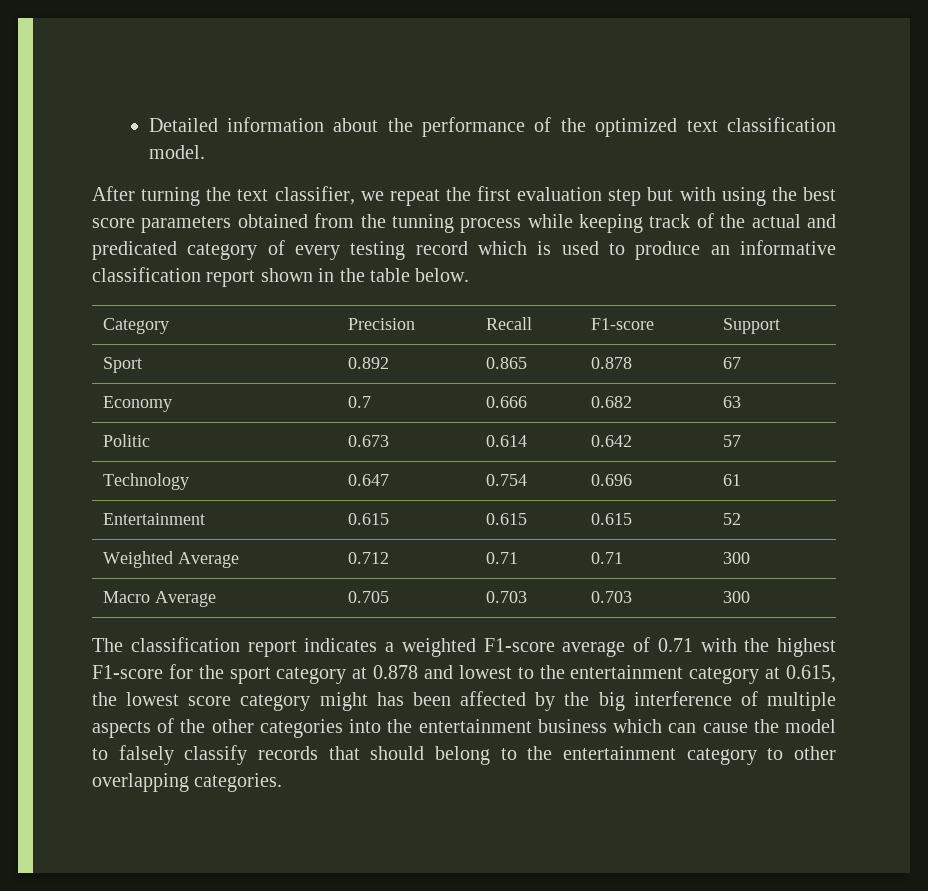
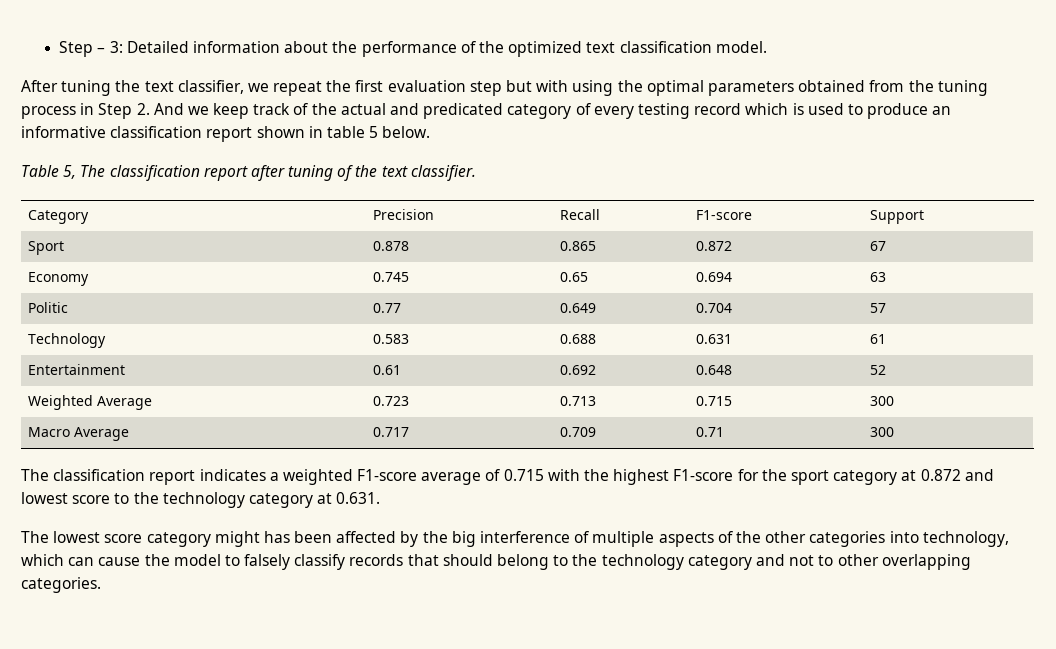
(148, 125) none -> [59,41,123,57] Step – 3:
[141,187,201,206] turning -> [61,80,112,96] tuning
[802,187,836,201] [92,218,135,228] best score -> [646,80,704,96] optimal
[391,214,644,233] tunning process while keeping -> [937,80,988,96] [21,103,250,119] tuning process in Step 2. And we keep
[339,268,470,282] the table below. -> [326,126,431,138] [21,165,476,181] table 5 below. // Table 5, The classification report after tuning of the text classifier.
[348,357,390,369] 0.892 -> [372,241,409,251] 0.878
[591,357,633,369] 0.878 -> [695,241,732,251] 0.872
[348,396,372,408] [486,396,528,408] [591,396,633,408] 0.7 | 0.666 | 0.682 -> [372,272,409,282] [559,272,588,282] [695,272,732,282] 0.745 | 0.65 | 0.694
[348,435,390,447] [486,435,528,447] [591,435,633,447] 0.673 | 0.614 | 0.642 -> [372,303,401,313] [559,303,596,313] [695,303,732,313] 0.77 | 0.649 | 0.704
[348,474,390,486] [486,474,528,486] [591,474,633,486] 0.647 | 0.754 | 0.696 -> [372,334,409,344] [559,334,596,344] [695,334,732,344] 0.583 | 0.688 | 0.631
[348,513,390,525] [486,513,528,525] [591,513,633,525] 0.615 | 0.615 | 0.615 -> [372,365,401,375] [559,365,596,375] [695,365,732,375] 0.61 | 0.692 | 0.648
[348,552,390,564] [486,552,519,564] [591,552,624,564] 0.712 | 0.71 | 0.71 -> [372,396,409,406] [559,396,596,406] [695,396,732,406] 0.723 | 0.713 | 0.715
[348,591,390,603] [486,591,528,603] [591,591,633,603] 0.705 | 0.703 | 0.703 -> [372,427,409,437] [559,427,596,437] [695,427,724,437] 0.717 | 0.709 | 0.71
[657,638,693,652] 0.71 -> [503,469,544,481] 0.715
[373,665,419,679] 0.878 -> [920,469,961,481] 0.872
[517,665,836,684] [92,692,117,706] to the entertainment category at 0.615, the -> [72,492,381,508] [21,531,49,543] score to the technology category at 0.631. // The
[387,719,607,733] the entertainment business -> [922,531,1009,547] technology,
[563,746,757,765] entertainment category -> [601,554,815,570] technology category and not

